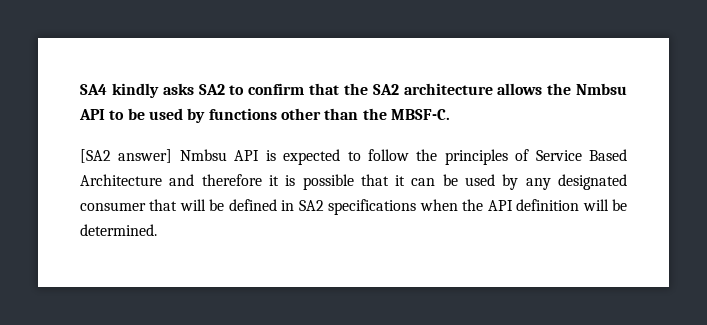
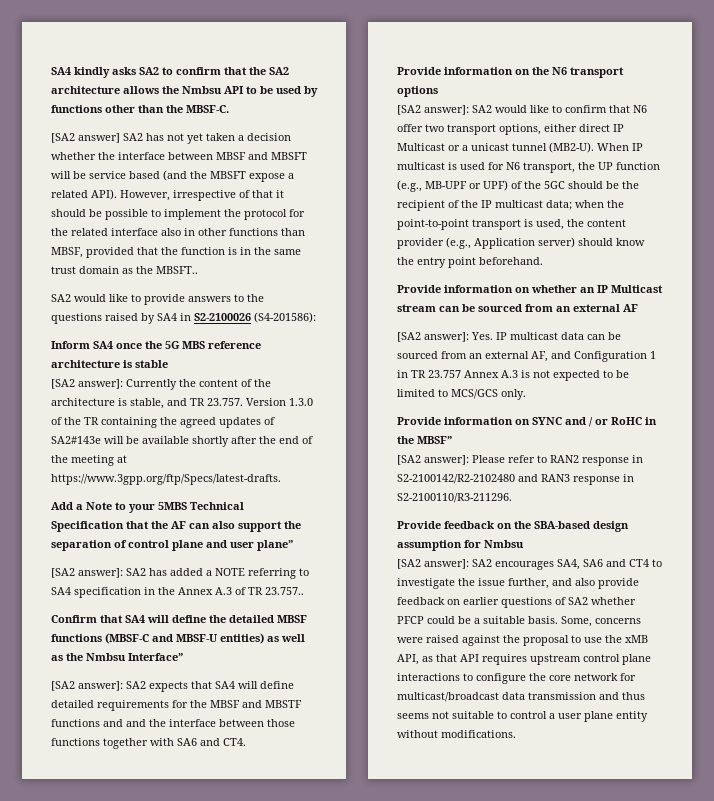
[179,149,628,165] [80,174,628,190] [80,199,627,215] [80,224,157,236] Nmbsu API is expected to follow the principles of Service Based Architecture and therefore it is possible that it can be used by any designated consumer that will be defined in SA2 specifications when the API definition will be determined. -> [123,133,291,144] [51,152,307,160] [51,170,294,182] [51,189,284,201] [51,209,305,220] [51,228,305,236] [51,247,301,258] [51,266,198,274] [51,294,264,305] [51,312,316,324] [51,341,261,349] [51,360,168,368] [51,379,271,390] [51,398,313,409] [51,417,275,428] [51,436,313,447] [51,455,127,466] [51,474,281,485] [51,502,244,513] [51,521,301,532] [51,540,293,551] [51,568,309,579] [51,587,304,598] [51,615,307,623] [51,633,305,644] [51,653,183,661] [51,681,294,692] [51,700,302,711] [51,719,295,727] [51,738,246,749] [397,67,624,78] [397,86,438,97] [397,105,647,115] [397,124,624,135] [397,142,643,153] [397,162,660,173] [397,180,639,192] [397,200,624,211] [397,219,626,230] [397,237,645,249] [397,257,543,268] [397,285,663,293] [397,304,638,312] [397,332,621,342] [397,351,656,362] [397,370,629,381] [397,389,526,400] [397,417,657,427] [397,436,452,444] [397,455,643,466] [397,474,634,485] [397,493,512,503] [397,521,629,532] [397,540,524,551] [397,559,662,570] [397,578,639,589] [397,597,636,608] [397,616,641,627] [397,635,648,646] [397,654,651,665] [397,673,636,684] [397,692,645,702] [397,711,648,722] [397,730,516,738] SA2 has not yet taken a decision whether the interface between MBSF and MBSFT will be service based (and the MBSFT expose a related API). However, irrespective of that it should be possible to implement the protocol for the related interface also in other functions than MBSF, provided that the function is in the same trust domain as the MBSFT.. // SA2 would like to provide answers to the questions raised by SA4 in S2-2100026 (S4-201586): // Inform SA4 once the 5G MBS reference architecture is stable // [SA2 answer]: Currently the content of the architecture is stable, and TR 23.757. Version 1.3.0 of the TR containing the agreed updates of SA2#143e will be available shortly after the end of the meeting at https://www.3gpp.org/ftp/Specs/latest-drafts. // Add a Note to your 5MBS Technical Specification that the AF can also support the separation of control plane and user plane” // [SA2 answer]: SA2 has added a NOTE referring to SA4 specification in the Annex A.3 of TR 23.757.. // Confirm that SA4 will define the detailed MBSF functions (MBSF-C and MBSF-U entities) as well as the Nmbsu Interface” // [SA2 answer]: SA2 expects that SA4 will define detailed requirements for the MBSF and MBSTF functions and and the interface between those functions together with SA6 and CT4. // Provide information on the N6 transport options // [SA2 answer]: SA2 would like to confirm that N6 offer two transport options, either direct IP Multicast or a unicast tunnel (MB2-U). When IP multicast is used for N6 transport, the UP function (e.g., MB-UPF or UPF) of the 5GC should be the recipient of the IP multicast data; when the point-to-point transport is used, the content provider (e.g., Application server) should know the entry point beforehand. // Provide information on whether an IP Multicast stream can be sourced from an external AF // [SA2 answer]: Yes. IP multicast data can be sourced from an external AF, and Configuration 1 in TR 23.757 Annex A.3 is not expected to be limited to MCS/GCS only. // Provide information on SYNC and / or RoHC in the MBSF” // [SA2 answer]: Please refer to RAN2 response in S2-2100142/R2-2102480 and RAN3 response in S2-2100110/R3-211296. // Provide feedback on the SBA-based design assumption for Nmbsu // [SA2 answer]: SA2 encourages SA4, SA6 and CT4 to investigate the issue further, and also provide feedback on earlier questions of SA2 whether PFCP could be a suitable basis. Some, concerns were raised against the proposal to use the xMB API, as that API requires upstream control plane interactions to configure the core network for multicast/broadcast data transmission and thus seems not suitable to control a user plane entity without modifications.

